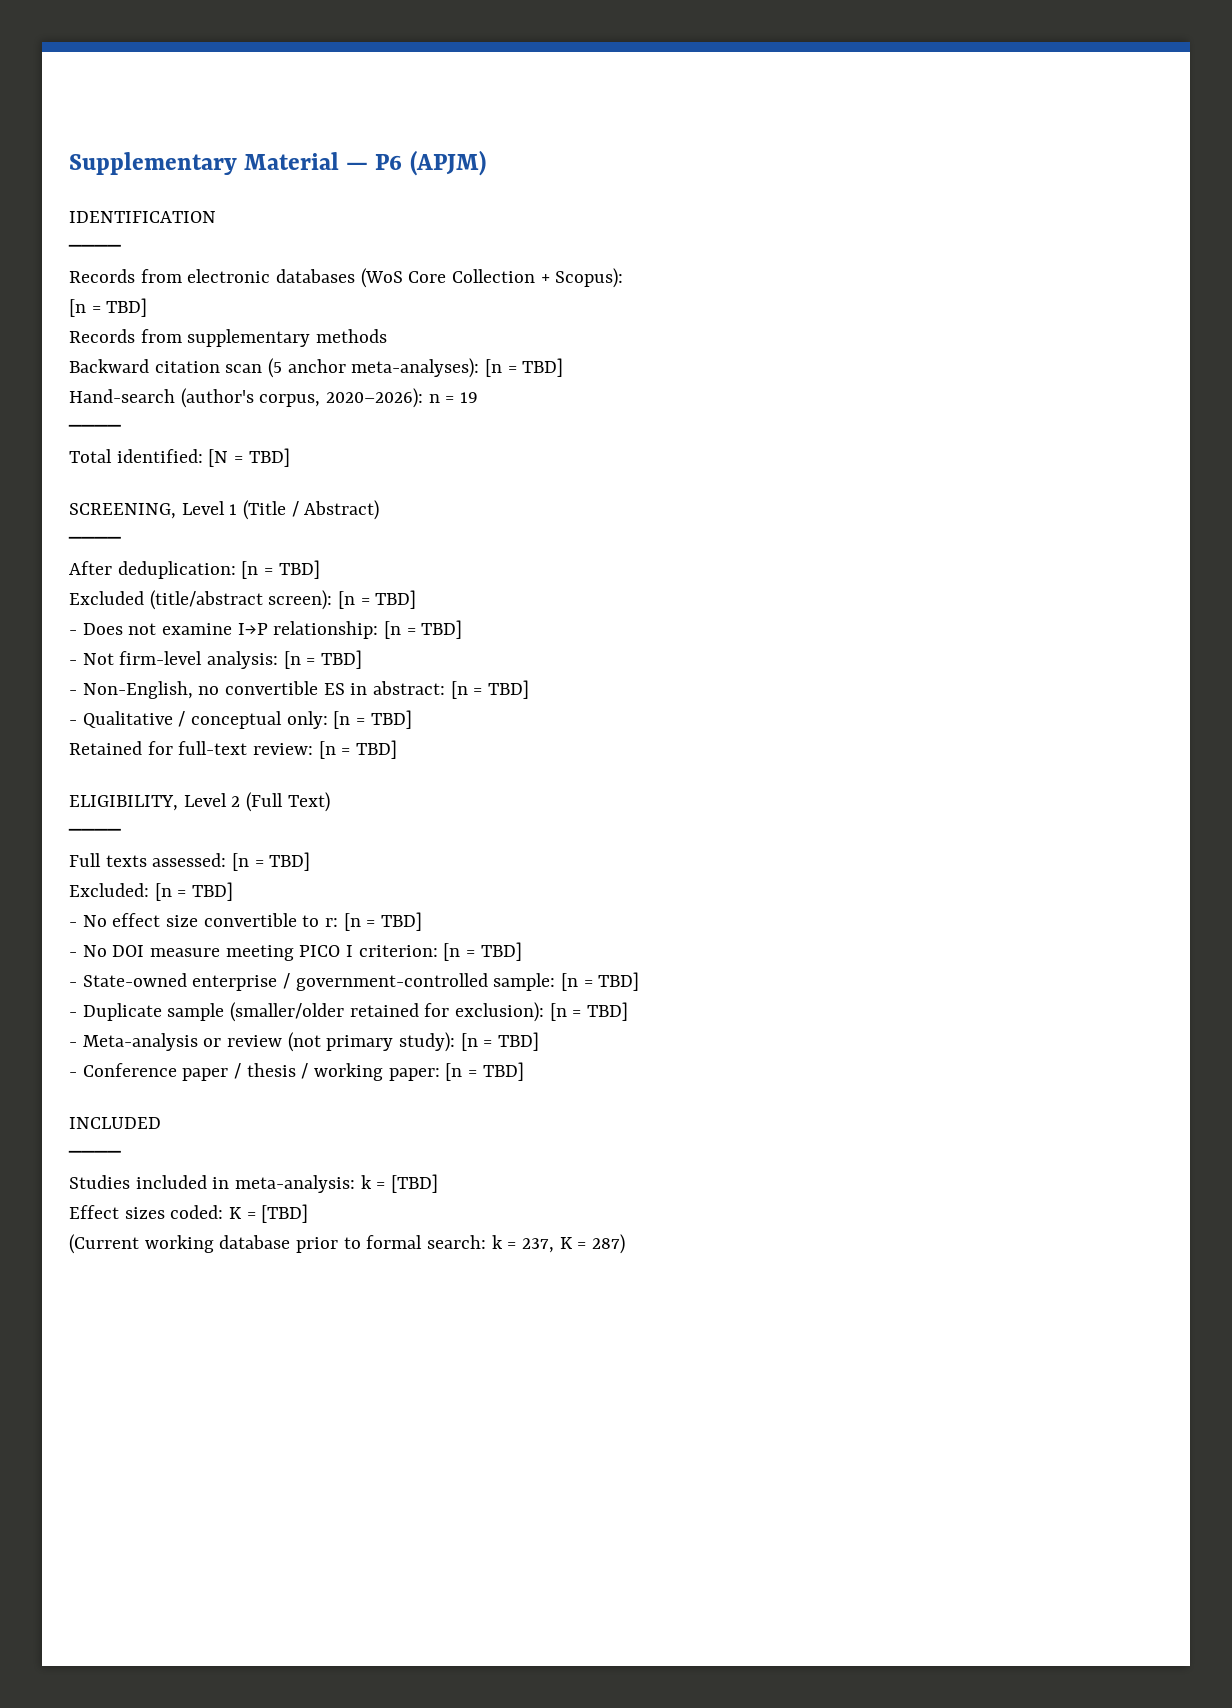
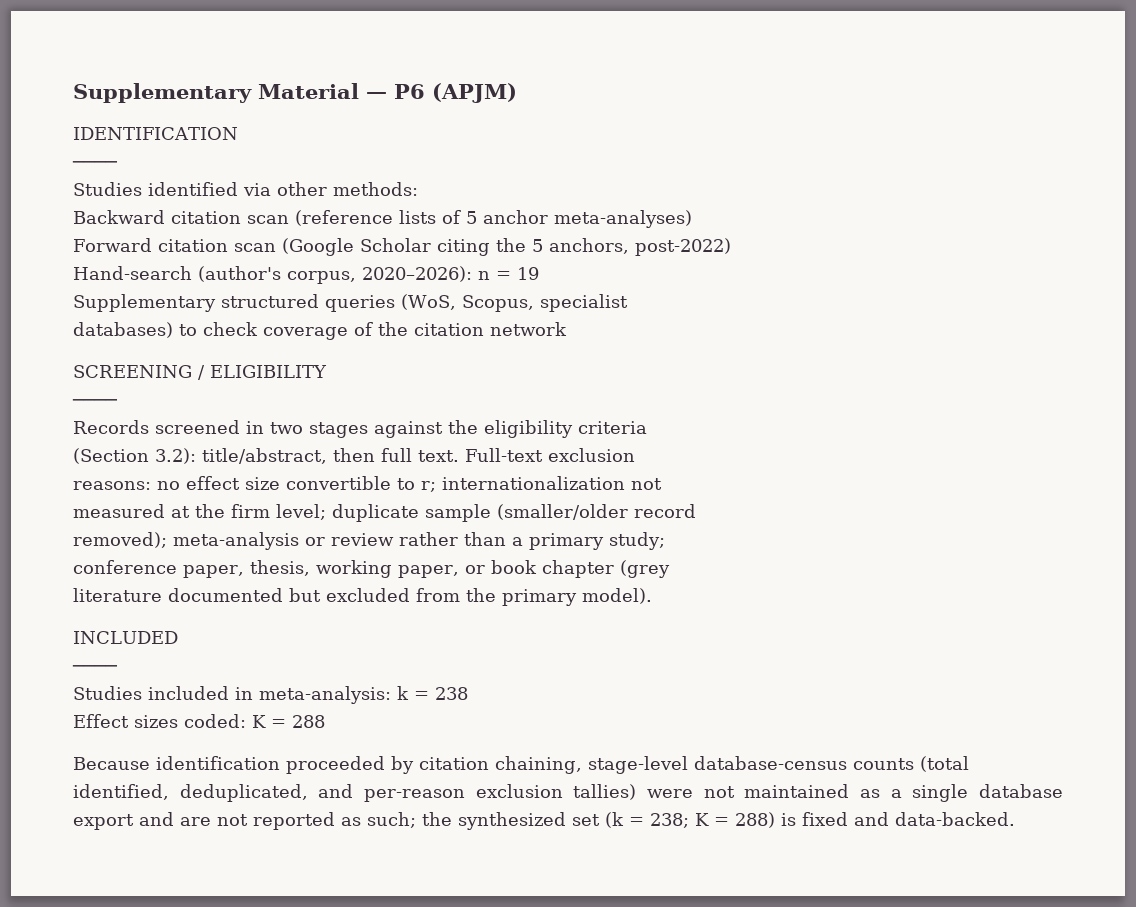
[69,268,624,288] [69,298,148,317] [69,329,388,347] [69,358,564,378] Records from electronic databases (WoS Core Collection + Scopus): // [n = TBD] // Records from supplementary methods // Backward citation scan (5 anchor meta-analyses): [n = TBD] -> [73,182,418,196] [73,210,692,228] [73,238,731,256] Studies identified via other methods: // Backward citation scan (reference lists of 5 anchor meta-analyses) // Forward citation scan (Google Scholar citing the 5 anchors, post-2022)
[68,424,121,433] [69,448,290,467] [69,500,380,520] [68,536,121,545] [69,560,320,579] [69,590,417,610] [69,620,463,639] [69,650,363,669] [69,680,530,699] [69,710,412,729] [69,740,398,759] [69,792,330,812] [68,828,121,837] [69,852,311,871] [69,882,234,901] [69,912,423,931] [69,942,522,961] [69,972,640,991] [69,1002,629,1022] [69,1032,540,1052] [69,1062,524,1081] ──── // Total identified: [N = TBD] // SCREENING, Level 1 (Title / Abstract) // ──── // After deduplication: [n = TBD] // Excluded (title/abstract screen): [n = TBD] // - Does not examine I→P relationship: [n = TBD] // - Not firm-level analysis: [n = TBD] // - Non-English, no convertible ES in abstract: [n = TBD] // - Qualitative / conceptual only: [n = TBD] // Retained for full-text review: [n = TBD] // ELIGIBILITY, Level 2 (Full Text) // ──── // Full texts assessed: [n = TBD] // Excluded: [n = TBD] // - No effect size convertible to r: [n = TBD] // - No DOI measure meeting PICO I criterion: [n = TBD] // - State-owned enterprise / government-controlled sample: [n = TBD] // - Duplicate sample (smaller/older retained for exclusion): [n = TBD] // - Meta-analysis or review (not primary study): [n = TBD] // - Conference paper / thesis / working paper: [n = TBD] -> [73,294,628,312] [73,322,567,340] [73,365,327,380] [72,399,118,406] [73,420,647,438] [73,448,635,464] [73,476,662,492] [73,504,696,522] [73,532,665,550] [73,560,670,578] [73,588,652,606] Supplementary structured queries (WoS, Scopus, specialist // databases) to check coverage of the citation network // SCREENING / ELIGIBILITY // ──── // Records screened in two stages against the eligibility criteria // (Section 3.2): title/abstract, then full text. Full-text exclusion // reasons: no effect size convertible to r; internationalization not // measured at the firm level; duplicate sample (smaller/older record // removed); meta-analysis or review rather than a primary study; // conference paper, thesis, working paper, or book chapter (grey // literature documented but excluded from the primary model).
[391,1174,439,1193] [TBD] -> [435,687,468,700] 238
[261,1204,309,1223] [69,1234,626,1254] [TBD] // (Current working database prior to formal search: k = 237, K = 287) -> [292,715,325,728] [73,756,969,774] [73,784,1063,802] [73,812,1015,830] 288 // Because identification proceeded by citation chaining, stage-level database-census counts (total identified, deduplicated, and per-reason exclusion tallies) were not maintained as a single database export and are not reported as such; the synthesized set (k = 238; K = 288) is fixed and data-backed.

